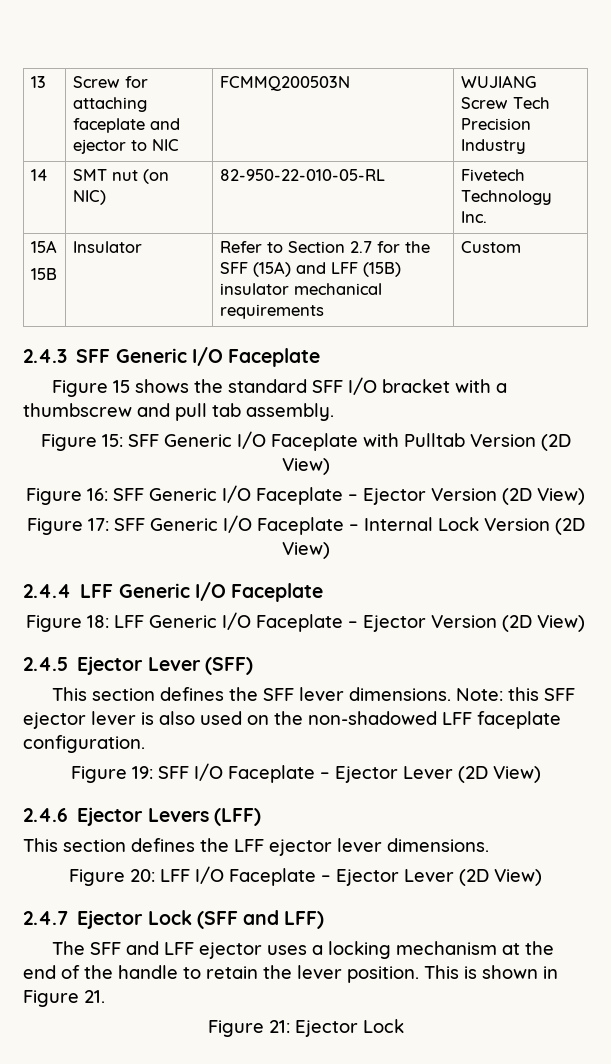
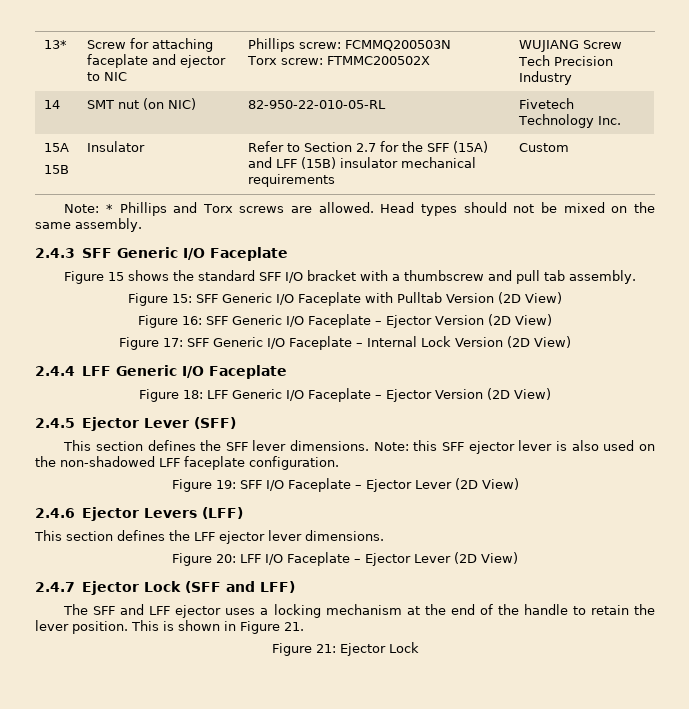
[30,76,46,88] 13 -> [43,40,67,49] 13*
(179, 145) none -> [247,38,341,52] Phillips screw:
(350, 83) none -> [246,56,430,65] // Torx screw: FTMMC200502X
(521, 247) none -> [64,202,656,216] [35,218,142,232] // Note: * Phillips and Torx screws are allowed. Head types should not be mixed on the same assembly.

